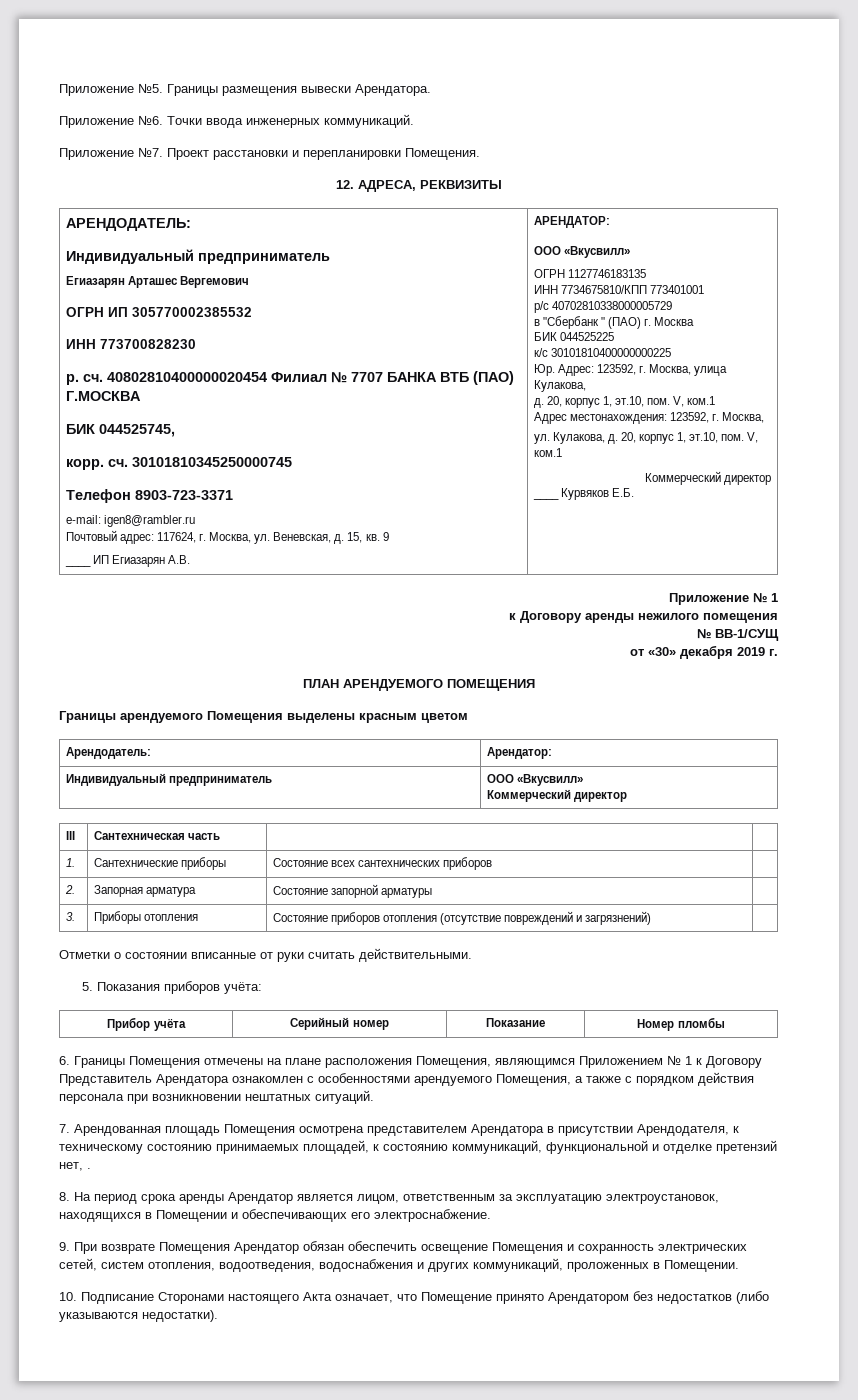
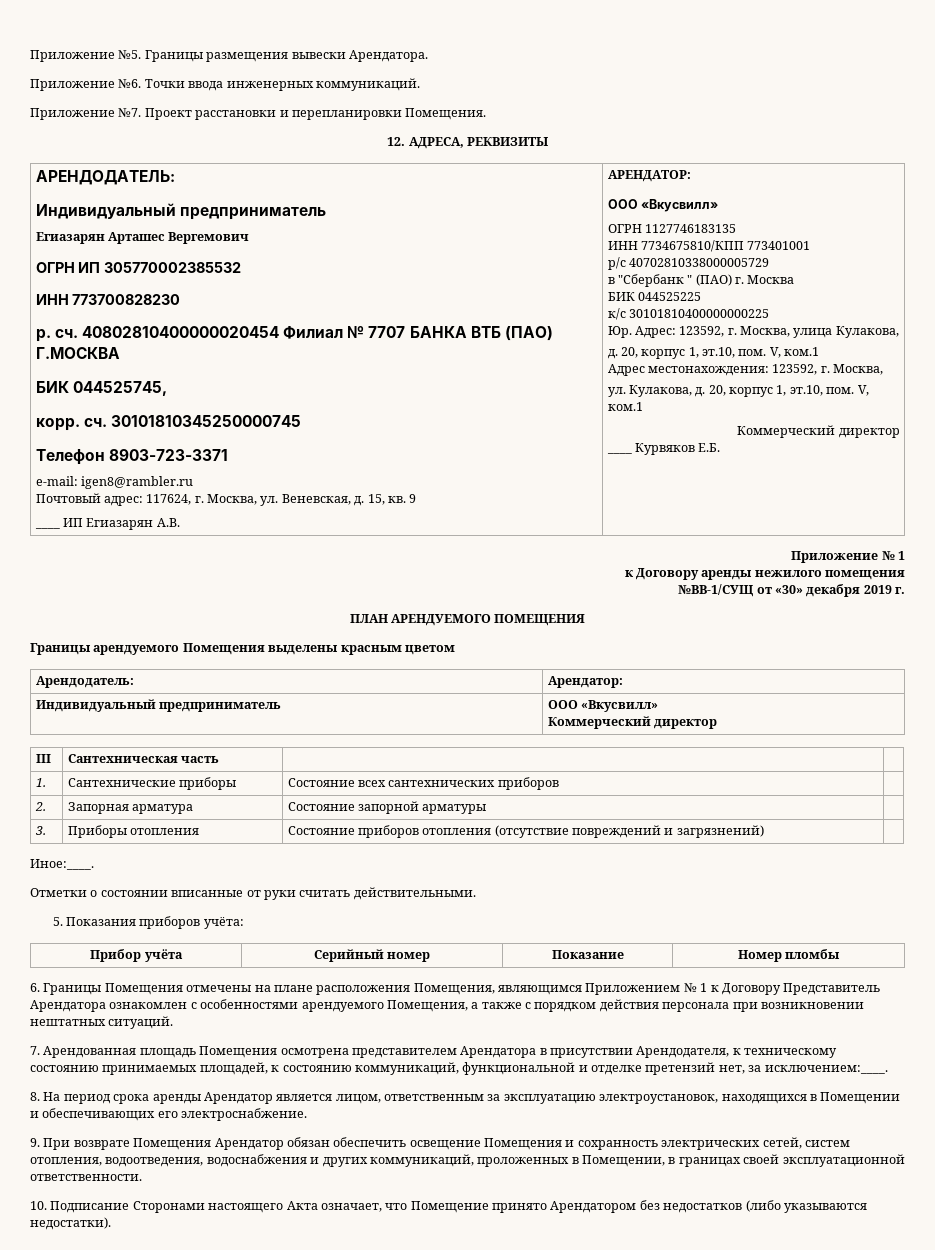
[697,629,779,641] № ВВ-1/СУЩ // -> [678,584,754,597] №ВВ-1/СУЩ
(652, 918) none -> [30,859,94,870] // Иное:____.
[87,1168,91,1169] . -> [748,1065,888,1074] за исключением:____.
[664,1260,739,1272] Помещении. -> [582,1154,905,1167] [30,1174,142,1181] Помещении, в границах своей эксплуатационной ответственности.

